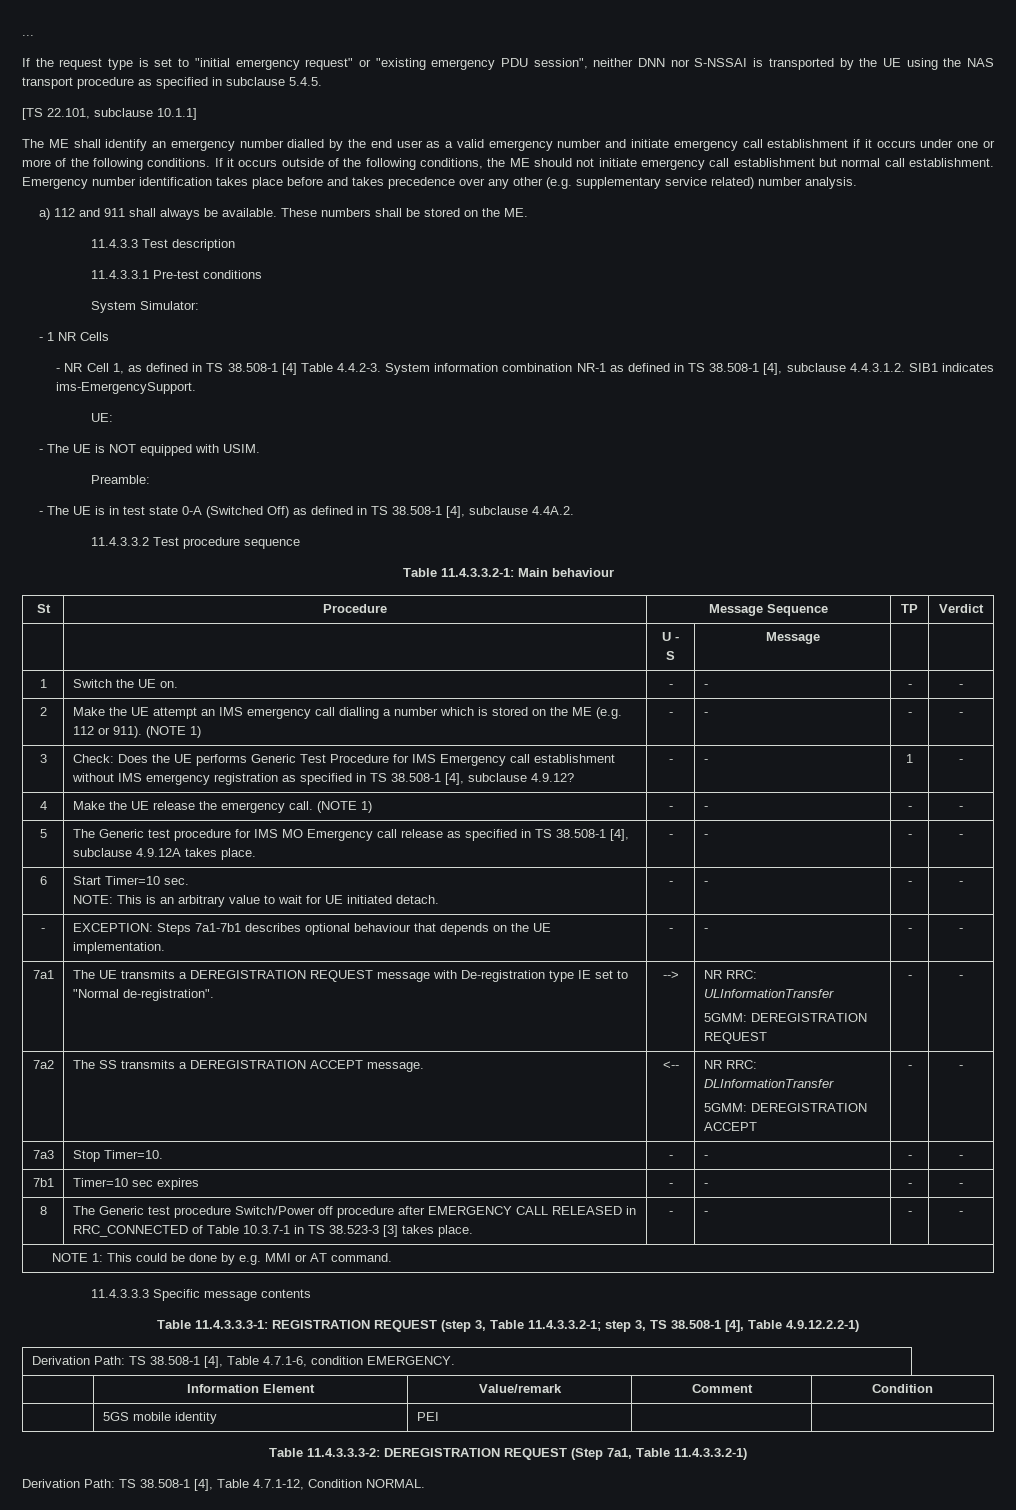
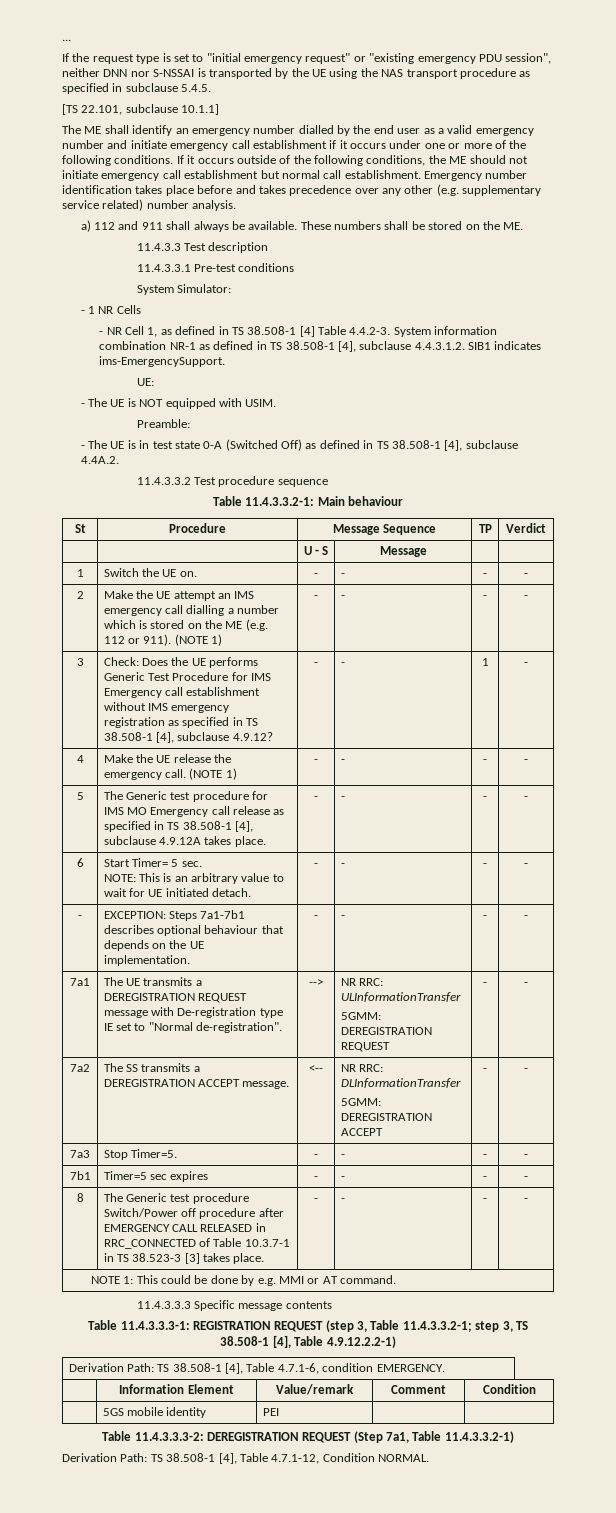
[104,876,160,885] Timer=10 -> [131,858,179,867] Timer= 5
[103,1150,163,1159] Timer=10. -> [130,1149,177,1158] Timer=5.
[72,1178,128,1187] Timer=10 -> [103,1171,147,1180] Timer=5

